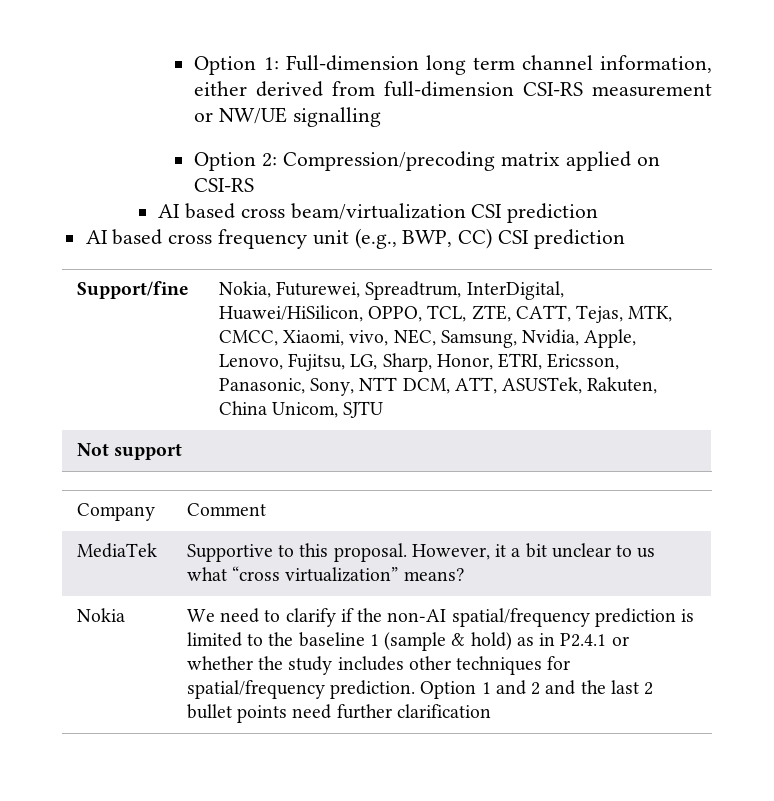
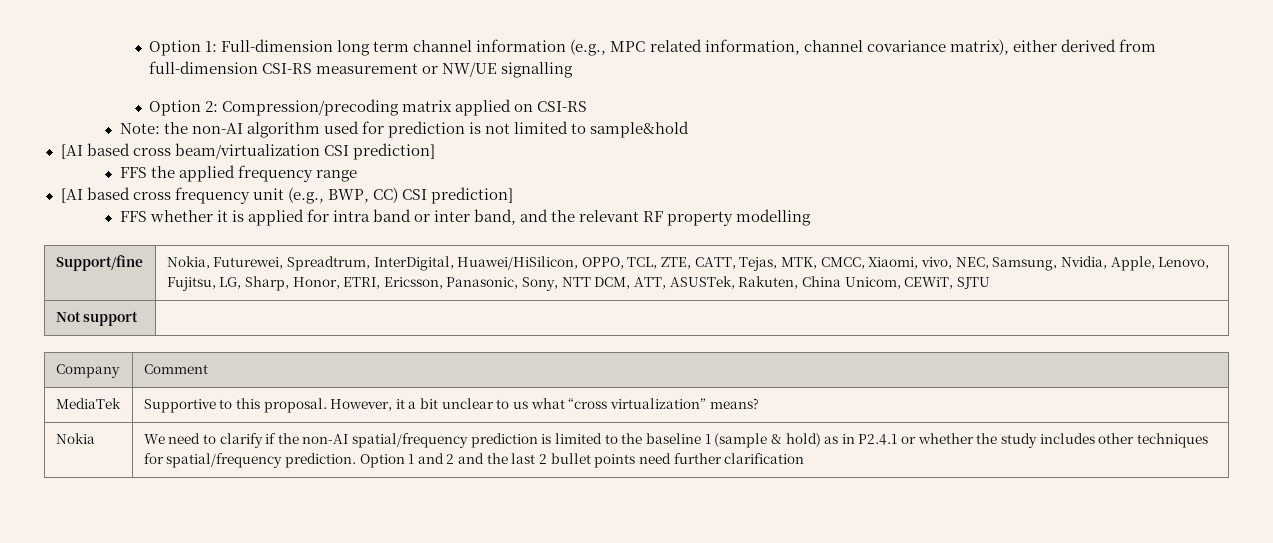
[600,55,712,73] information, -> [476,39,1009,56] information (e.g., MPC related information, channel covariance matrix),
[158,203,599,223] [85,230,108,244] AI based cross beam/virtualization CSI prediction // AI -> [119,121,690,138] [60,143,435,160] [119,165,357,182] [60,188,83,203] Note: the non-AI algorithm used for prediction is not limited to sample&hold // [AI based cross beam/virtualization CSI prediction] // FFS the applied frequency range // [AI
[533,229,625,249] prediction -> [430,187,513,204] [119,209,812,226] prediction] // FFS whether it is applied for intra band or inter band, and the relevant RF property modelling
(338, 410) none -> [904,277,954,289] CEWiT,

